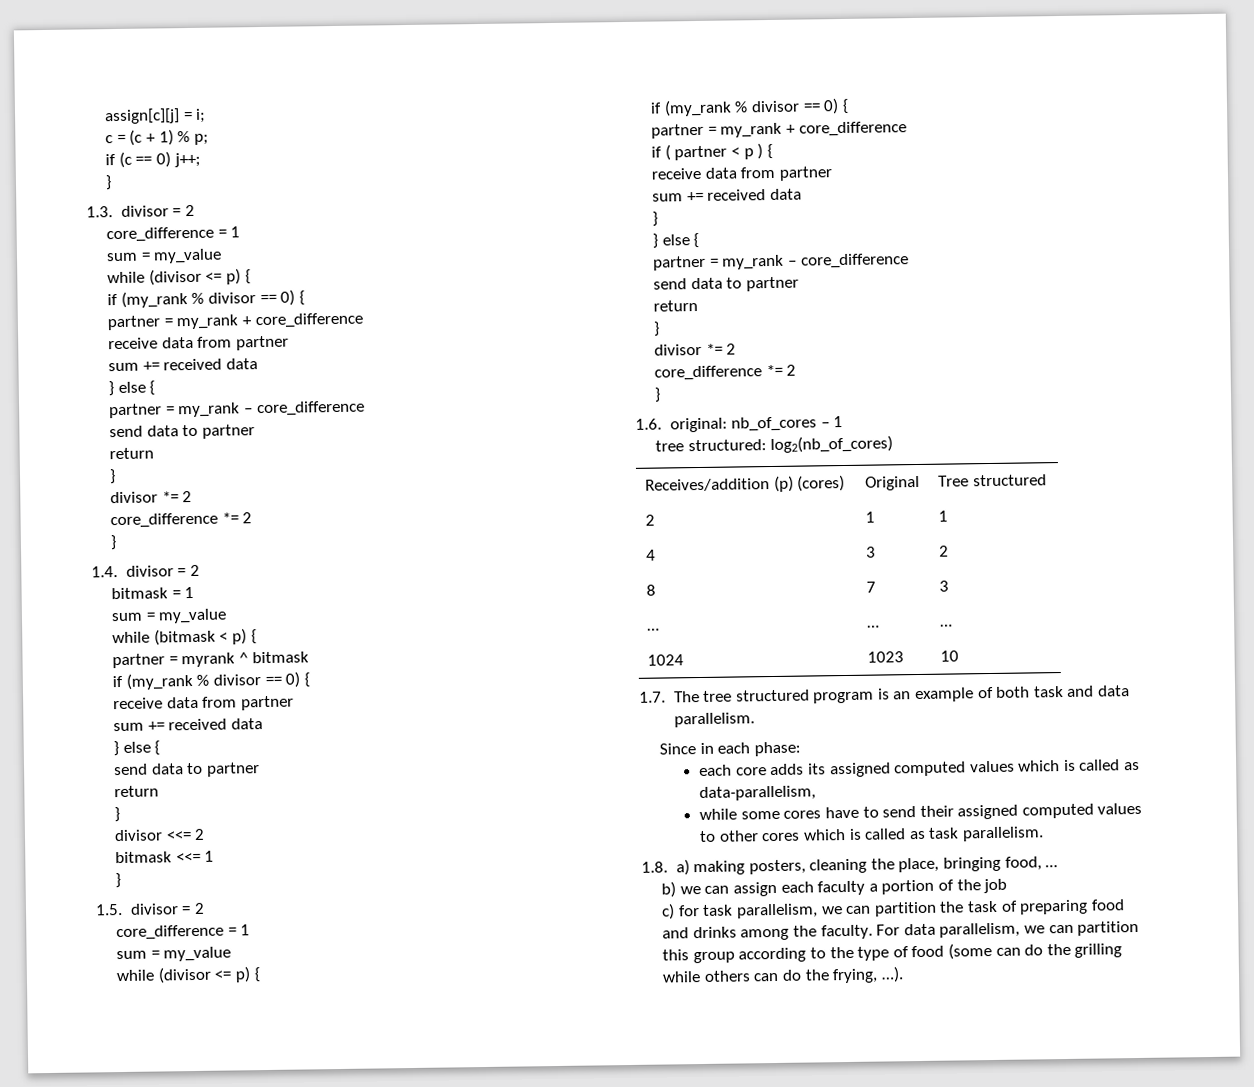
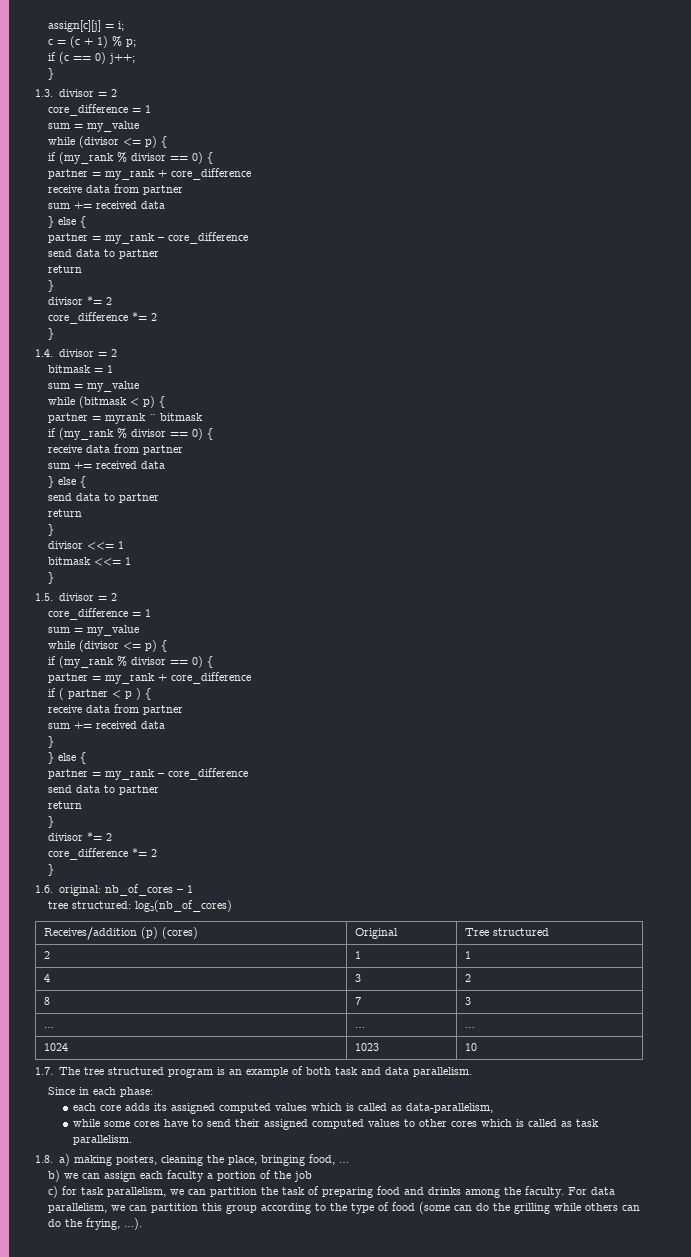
[194,828,206,840] 2 -> [117,541,124,549] 1

